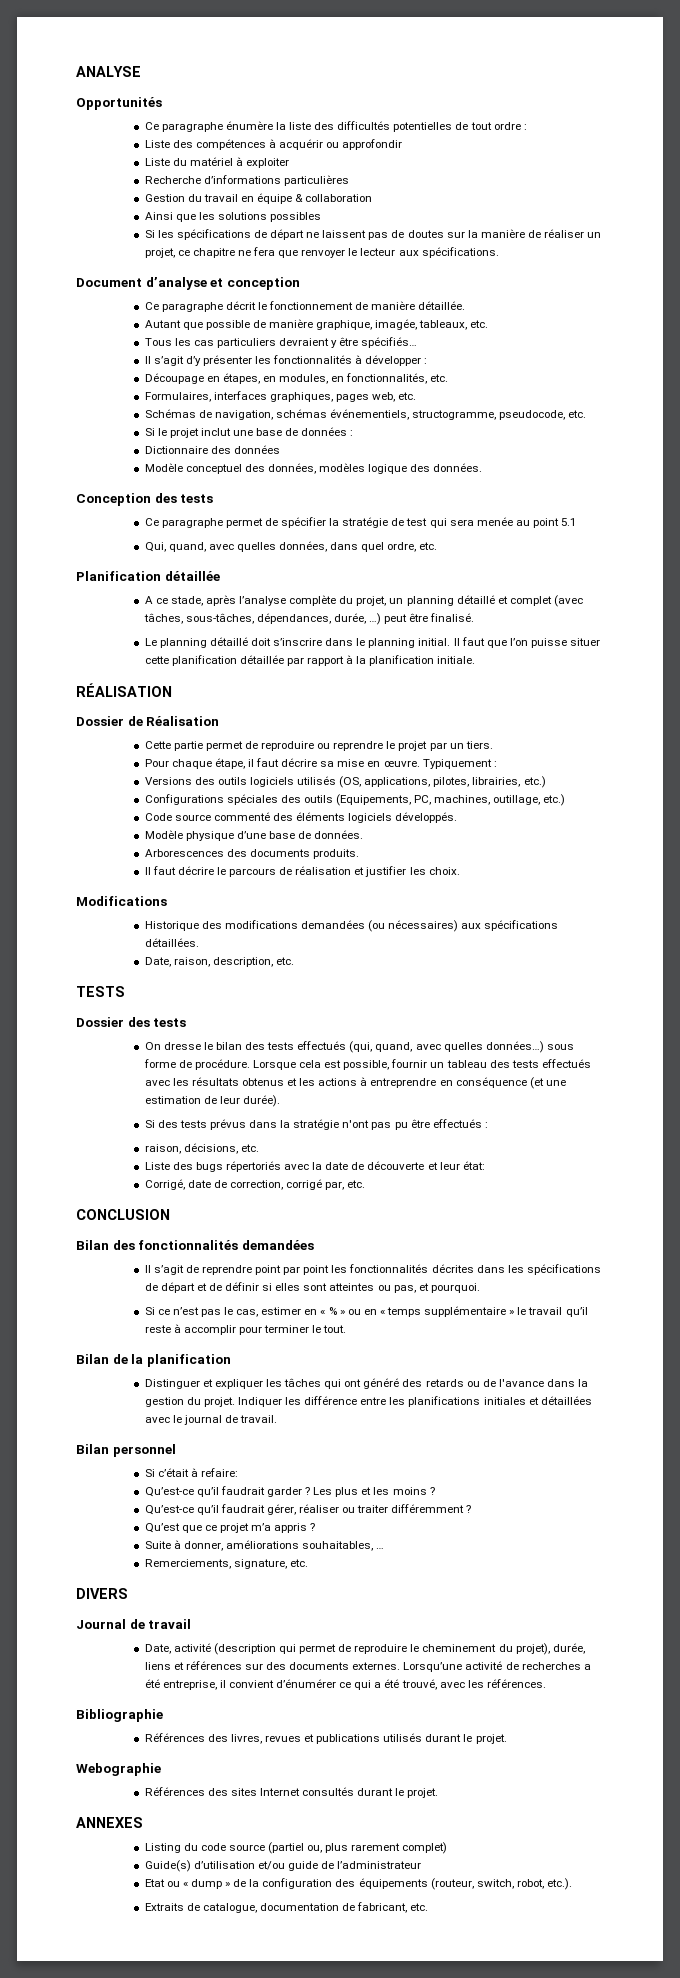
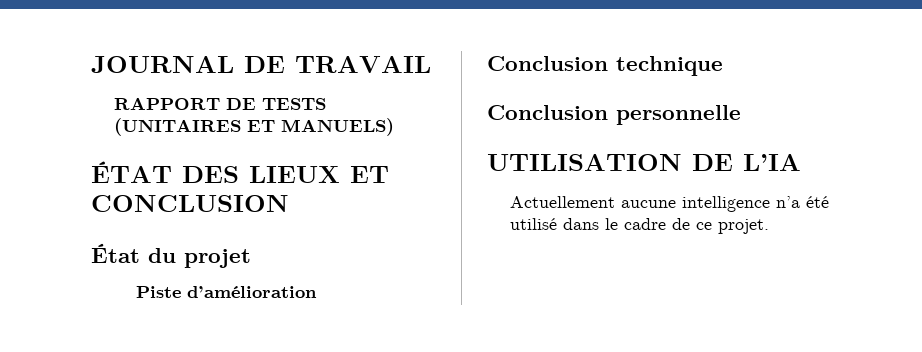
[76,66,141,77] [76,97,162,110] [144,121,527,132] [144,139,403,150] [144,157,289,168] [144,175,349,186] [144,193,373,204] [144,212,321,222] [144,229,602,240] [144,247,499,258] [76,277,300,290] [144,301,466,312] [144,319,489,330] [144,337,418,348] [144,355,428,366] [144,373,449,384] [144,391,417,402] [144,409,587,420] [144,427,354,438] [144,445,280,454] [144,463,483,474] [76,493,214,506] [144,517,577,528] [144,541,438,552] [76,571,220,581] [144,595,583,607] [143,613,475,625] [144,637,601,648] [144,655,476,666] [76,683,172,697] [76,716,220,726] [144,741,493,751] [144,758,497,769] [144,776,546,788] [144,794,566,806] [144,812,458,823] [144,830,364,841] [144,849,359,859] [144,866,460,877] [76,896,167,906] [144,920,559,932] [144,938,199,947] [144,957,294,967] [76,986,125,997] [76,1017,187,1027] [144,1041,574,1053] [143,1059,591,1070] [144,1077,566,1089] [144,1095,280,1107] [144,1119,488,1130] [144,1143,259,1154] [144,1161,485,1172] [144,1179,366,1190] [76,1209,170,1220] [76,1240,314,1250] [144,1264,601,1275] [144,1282,480,1293] [144,1306,588,1317] [144,1324,347,1335] [76,1354,231,1367] [144,1378,589,1389] [144,1396,592,1407] [144,1415,277,1425] [76,1444,176,1457] [144,1468,238,1477] [144,1486,435,1497] [144,1504,472,1515] [144,1523,316,1533] [144,1540,385,1551] [144,1559,308,1569] [76,1588,128,1599] [76,1619,192,1629] [144,1643,585,1655] [144,1661,591,1672] [144,1679,546,1690] [76,1709,163,1722] [144,1733,507,1744] [76,1763,161,1776] [144,1787,439,1798] [76,1817,143,1828] [144,1842,448,1854] [144,1860,422,1872] [144,1878,572,1890] [144,1902,429,1913] ANALYSE // Opportunités // Ce paragraphe énumère la liste des difficultés potentielles de tout ordre : // Liste des compétences à acquérir ou approfondir // Liste du matériel à exploiter // Recherche d’informations particulières // Gestion du travail en équipe & collaboration // Ainsi que les solutions possibles // Si les spécifications de départ ne laissent pas de doutes sur la manière de réaliser un projet, ce chapitre ne fera que renvoyer le lecteur aux spécifications. // Document d’analyse et conception // Ce paragraphe décrit le fonctionnement de manière détaillée. // Autant que possible de manière graphique, imagée, tableaux, etc. // Tous les cas particuliers devraient y être spécifiés… // Il s’agit d’y présenter les fonctionnalités à développer : // Découpage en étapes, en modules, en fonctionnalités, etc. // Formulaires, interfaces graphiques, pages web, etc. // Schémas de navigation, schémas événementiels, structogramme, pseudocode, etc. // Si le projet inclut une base de données : // Dictionnaire des données // Modèle conceptuel des données, modèles logique des données. // Conception des tests // Ce paragraphe permet de spécifier la stratégie de test qui sera menée au point 5.1 // Qui, quand, avec quelles données, dans quel ordre, etc. // Planification détaillée // A ce stade, après l’analyse complète du projet, un planning détaillé et complet (avec tâches, sous-tâches, dépendances, durée, …) peut être finalisé. // Le planning détaillé doit s’inscrire dans le planning initial. Il faut que l’on puisse situer cette planification détaillée par rapport à la planification initiale. // RÉALISATION // Dossier de Réalisation // Cette partie permet de reproduire ou reprendre le projet par un tiers. // Pour chaque étape, il faut décrire sa mise en œuvre. Typiquement : // Versions des outils logiciels utilisés (OS, applications, pilotes, librairies, etc.) // Configurations spéciales des outils (Equipements, PC, machines, outillage, etc.) // Code source commenté des éléments logiciels développés. // Modèle physique d’une base de données. // Arborescences des documents produits. // Il faut décrire le parcours de réalisation et justifier les choix. // Modifications // Historique des modifications demandées (ou nécessaires) aux spécifications détaillées. // Date, raison, description, etc. // TESTS // Dossier des tests // On dresse le bilan des tests effectués (qui, quand, avec quelles données…) sous forme de procédure. Lorsque cela est possible, fournir un tableau des tests effectués avec les résultats obtenus et les actions à entreprendre en conséquence (et une estimation de leur durée). // Si des tests prévus dans la stratégie n'ont pas pu être effectués : // raison, décisions, etc. // Liste des bugs répertoriés avec la date de découverte et leur état: // Corrigé, date de correction, corrigé par, etc. // CONCLUSION // Bilan des fonctionnalités demandées // Il s’agit de reprendre point par point les fonctionnalités décrites dans les spécifications de départ et de définir si elles sont atteintes ou pas, et pourquoi. // Si ce n’est pas le cas, estimer en « % » ou en « temps supplémentaire » le travail qu’il reste à accomplir pour terminer le tout. // Bilan de la planification // Distinguer et expliquer les tâches qui ont généré des retards ou de l'avance dans la gestion du projet. Indiquer les différence entre les planifications initiales et détaillées avec le journal de travail. // Bilan personnel // Si c’était à refaire: // Qu’est-ce qu’il faudrait garder ? Les plus et les moins ? // Qu’est-ce qu’il faudrait gérer, réaliser ou traiter différemment ? // Qu’est que ce projet m’a appris ? // Suite à donner, améliorations souhaitables, … // Remerciements, signature, etc. // DIVERS // Journal de travail // Date, activité (description qui permet de reproduire le cheminement du projet), durée, liens et références sur des documents externes. Lorsqu’une activité de recherches a été entreprise, il convient d’énumérer ce qui a été trouvé, avec les références. // Bibliographie // Références des livres, revues et publications utilisés durant le projet. // Webographie // Références des sites Internet consultés durant le projet. // ANNEXES // Listing du code source (partiel ou, plus rarement complet) // Guide(s) d’utilisation et/ou guide de l’administrateur // Etat ou « dump » de la configuration des équipements (routeur, switch, robot, etc.). // Extraits de catalogue, documentation de fabricant, etc. -> [91,56,431,73] [113,97,326,110] [113,118,394,136] [91,161,389,183] [91,195,289,212] [91,243,251,268] [136,286,318,298] [487,56,723,76] [487,105,741,125] [487,154,801,171] [509,196,829,212] [509,218,769,234] JOURNAL DE TRAVAIL // RAPPORT DE TESTS (UNITAIRES ET MANUELS) // ÉTAT DES LIEUX ET CONCLUSION // État du projet // Piste d’amélioration // Conclusion technique // Conclusion personnelle // UTILISATION DE L’IA // Actuellement aucune intelligence n’a été utilisé dans le cadre de ce projet.

